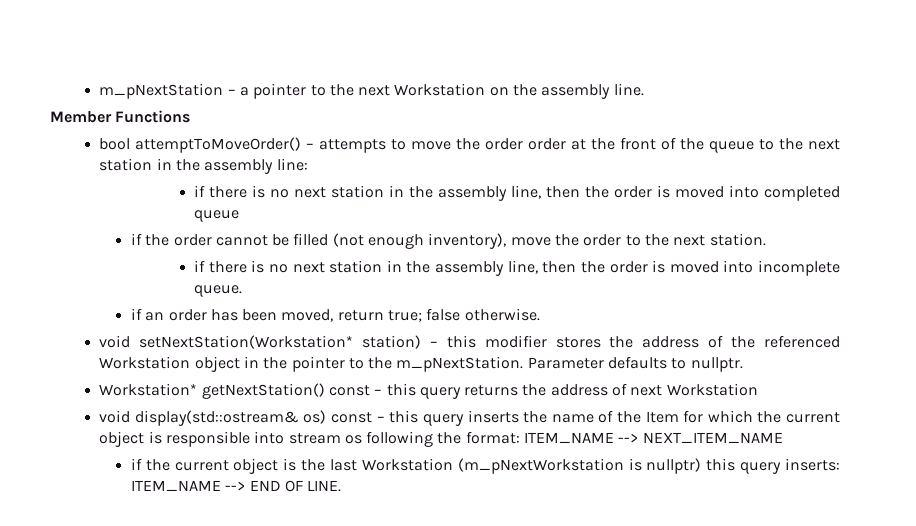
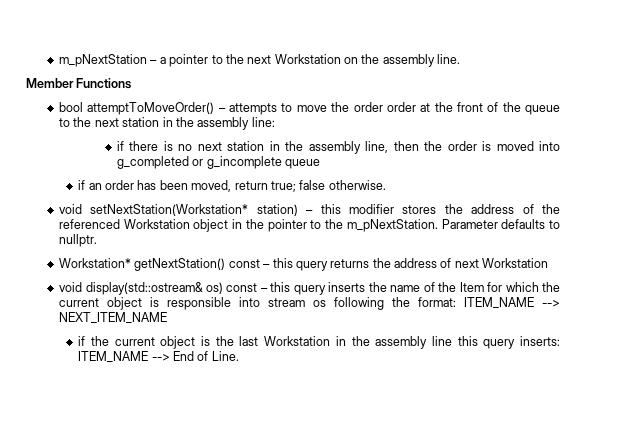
[764,186,840,201] [194,210,240,222] [130,233,766,249] [194,260,840,276] [194,285,243,297] completed queue // if the order cannot be filled (not enough inventory), move the order to the next station. // if there is no next station in the assembly line, then the order is moved into incomplete queue. -> [116,156,321,169] g_completed or g_incomplete queue
[457,458,702,474] (m_pNextWorkstation is nullptr) -> [335,336,452,349] in the assembly line
[249,480,342,492] END OF LINE. -> [173,351,239,361] End of Line.

